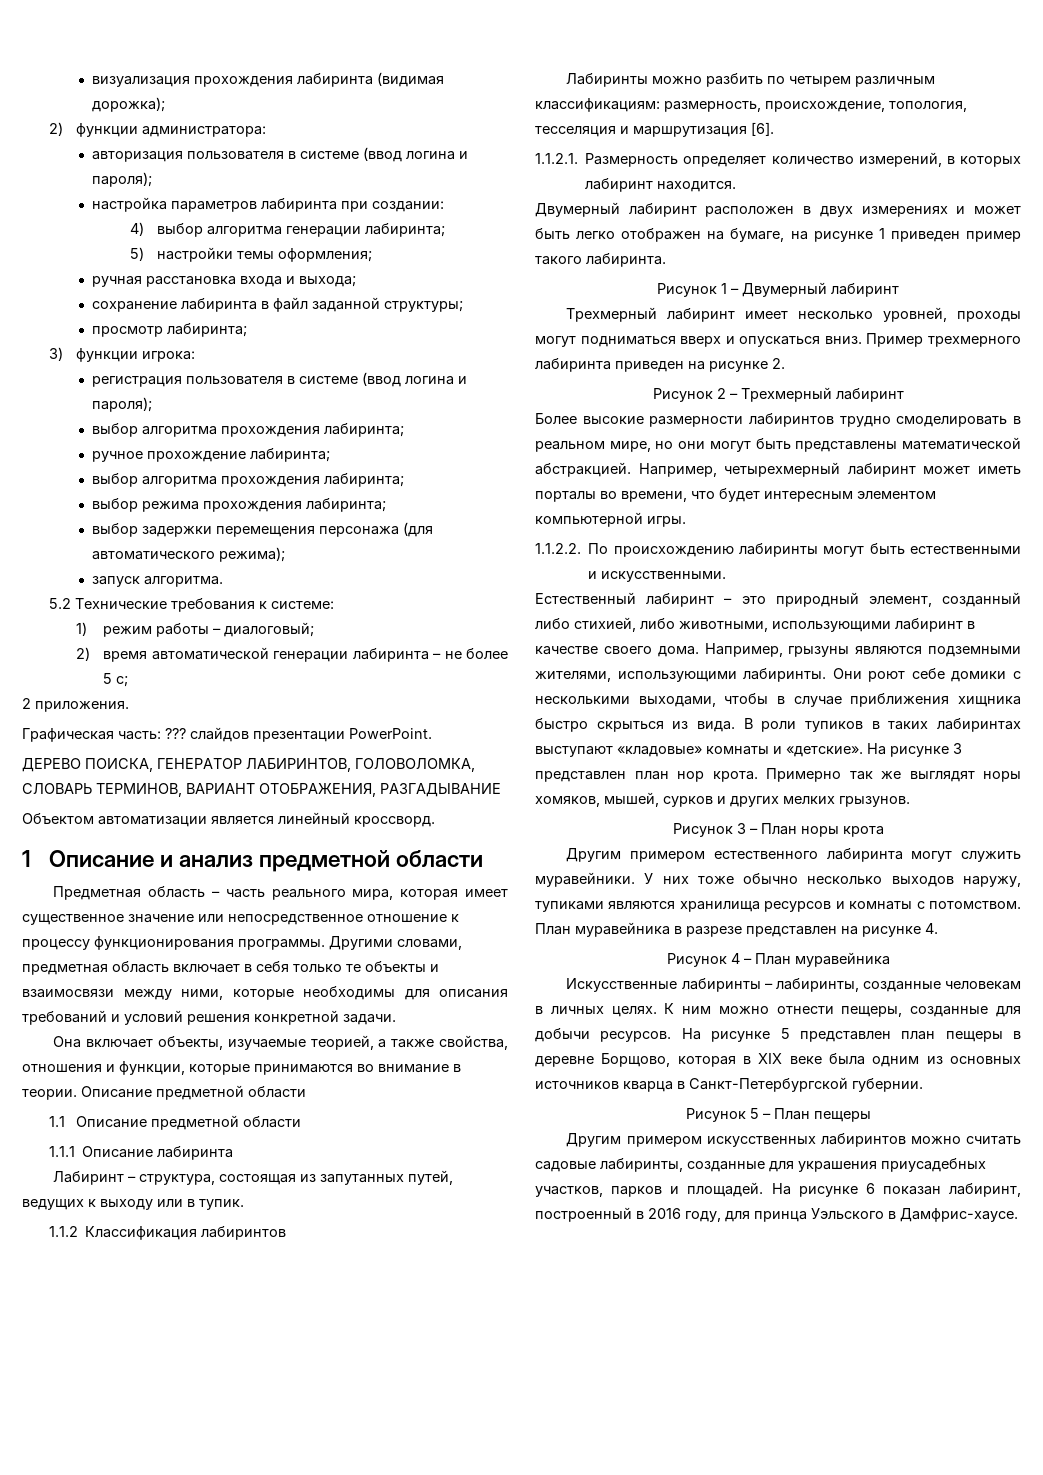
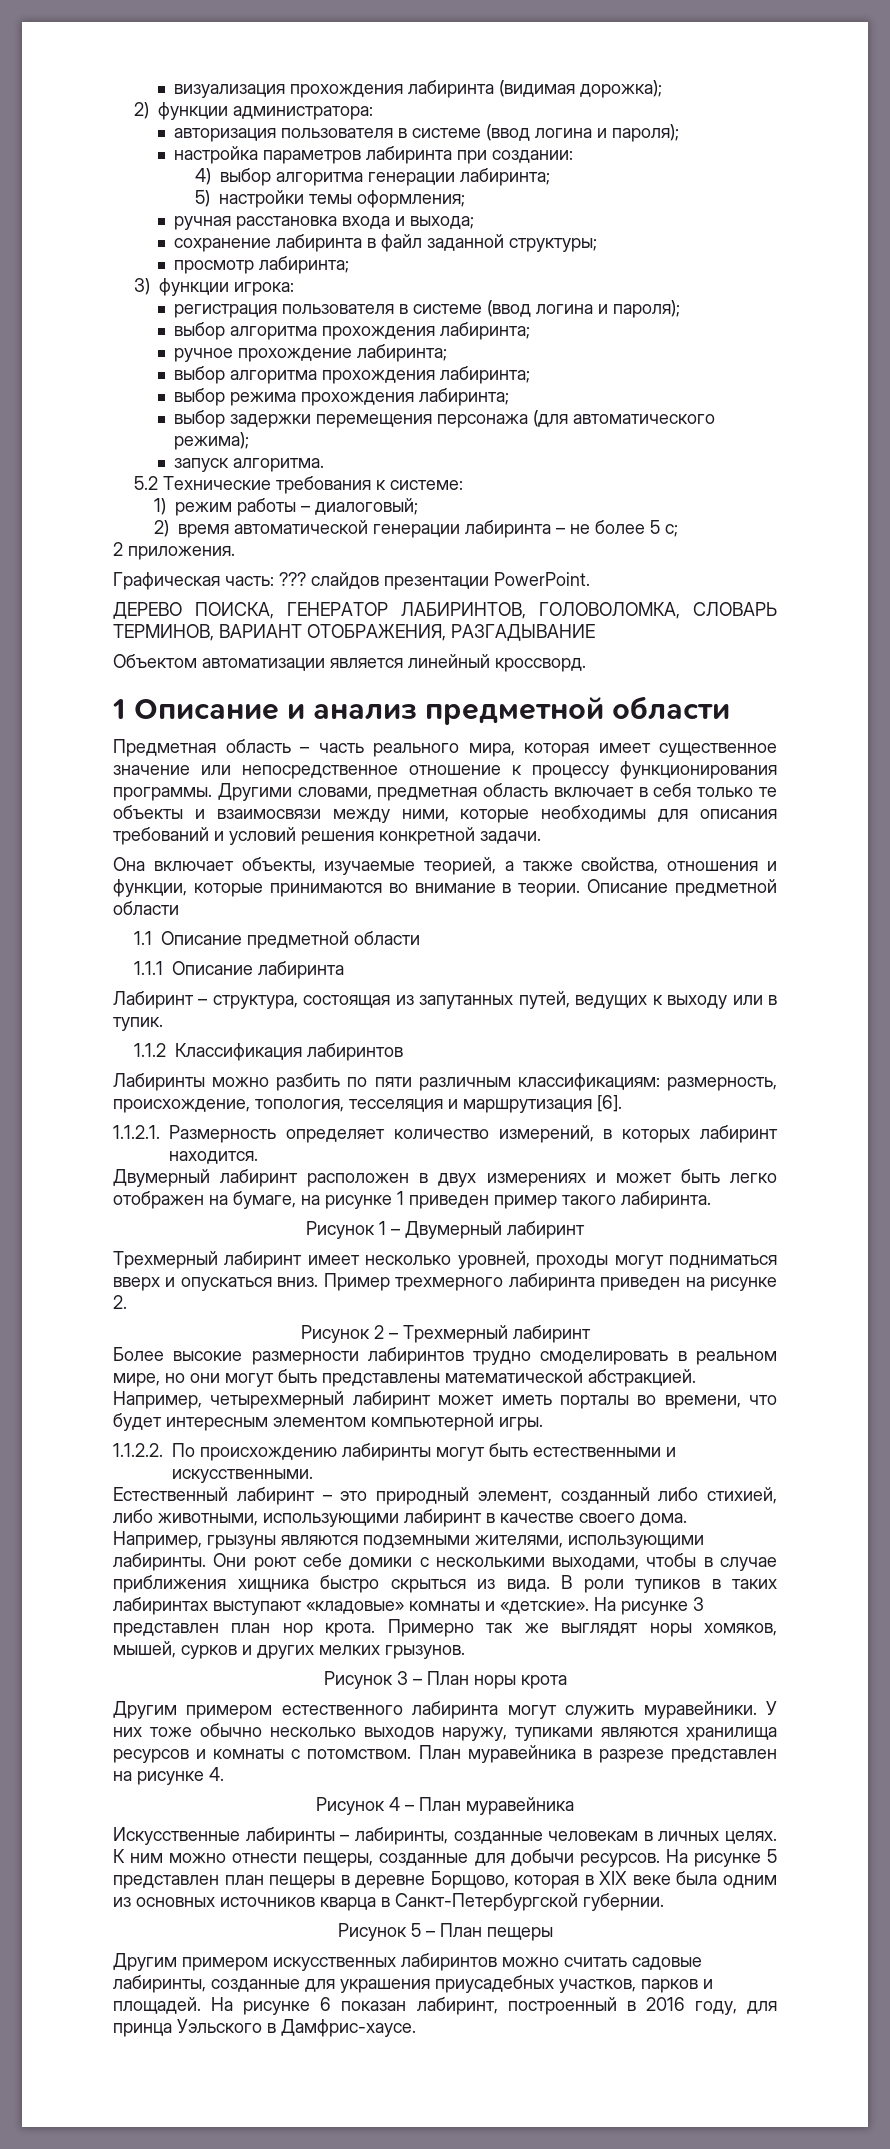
[789,76,852,87] четырем -> [374,1077,412,1087] пяти

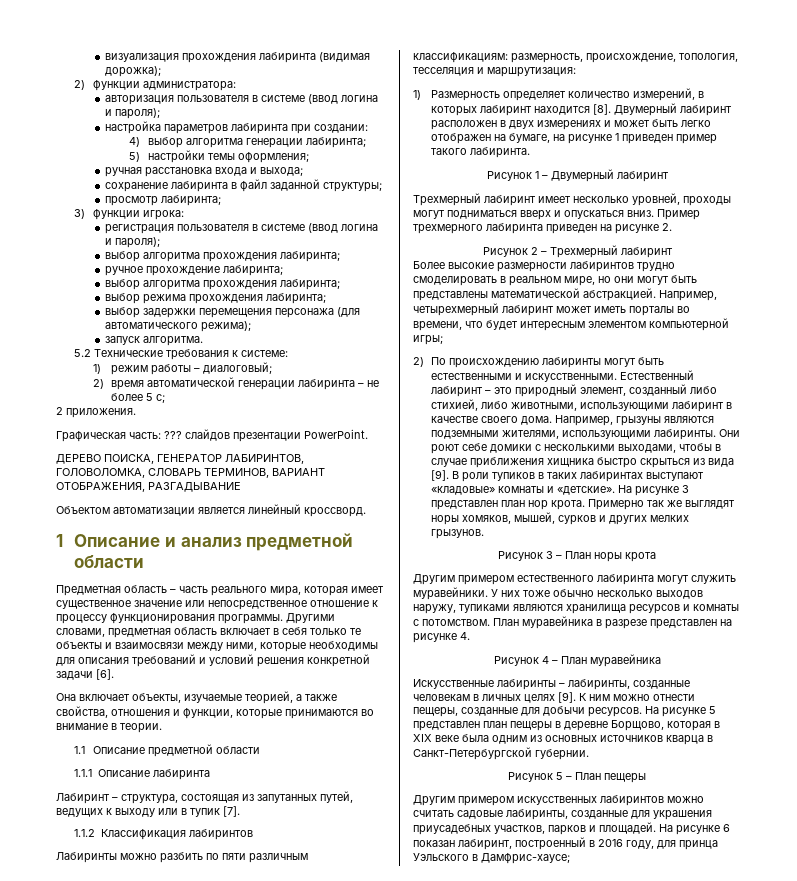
[480,831,541,844] задачи. -> [56,669,114,680] задачи [6].
[587,879,777,897] [113,901,179,915] Описание предметной области -> (162, 728) none
[113,1017,163,1031] тупик. -> [190,806,240,817] тупик [7].
[463,1095,622,1113] [113,1125,160,1139] маршрутизация [6]. // 1.1.2.1. -> [487,67,576,77] [413,90,421,100] маршрутизация: // 1)
[169,1151,258,1164] находится. // -> [534,104,612,115] находится [8].
[499,1417,543,1431] [113,1443,163,1457] игры. // 1.1.2.2. -> [413,335,443,345] [413,357,424,367] игры; // 2)
(313, 1476) // -> (618, 377) none
[506,1579,550,1592] вида. -> [708,458,735,467] [431,470,450,481] вида [9].
[725,1831,777,1844] целях. -> [524,692,576,703] целях [9].
[281,2019,416,2037] Дамфрис-хаусе. -> [481,853,570,864] Дамфрис-хаусе;

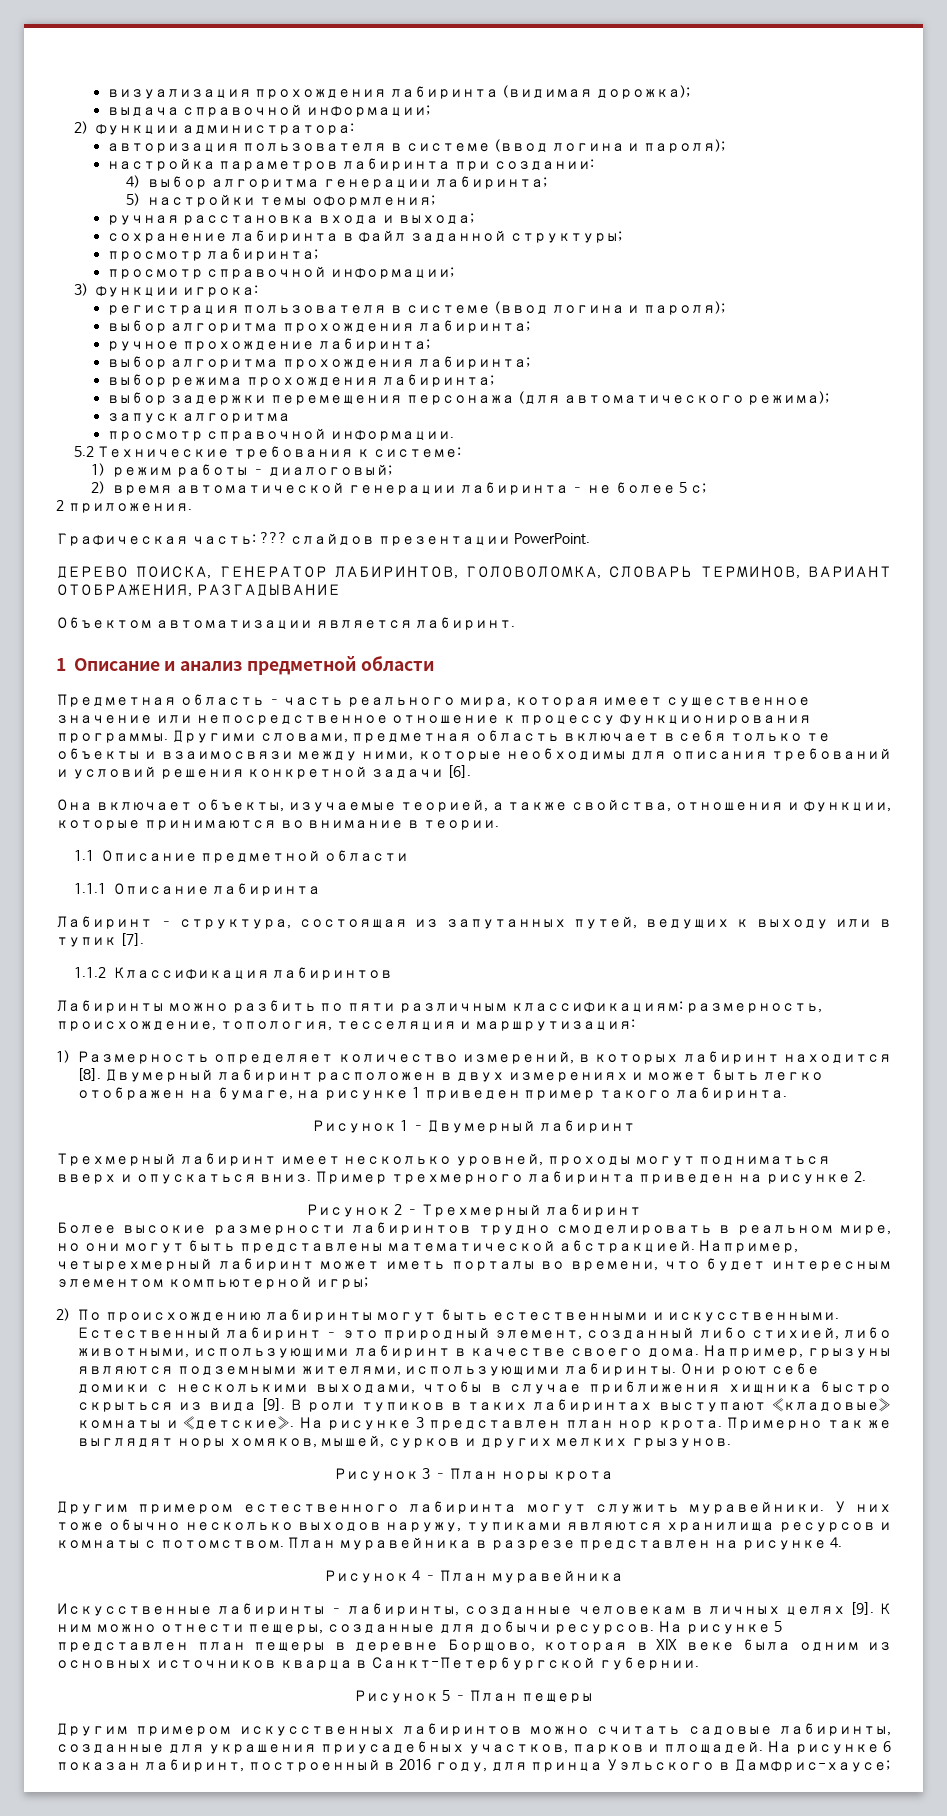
(161, 71) none -> [106,104,431,117] // выдача справочной информации;
(221, 200) none -> [106,266,455,279] // просмотр справочной информации;
[142,336,203,346] алгоритма. -> [182,413,291,423] [106,428,455,441] алгоритма // просмотр справочной информации.
[248,504,366,517] линейный кроссворд. -> [415,617,516,630] лабиринт.

